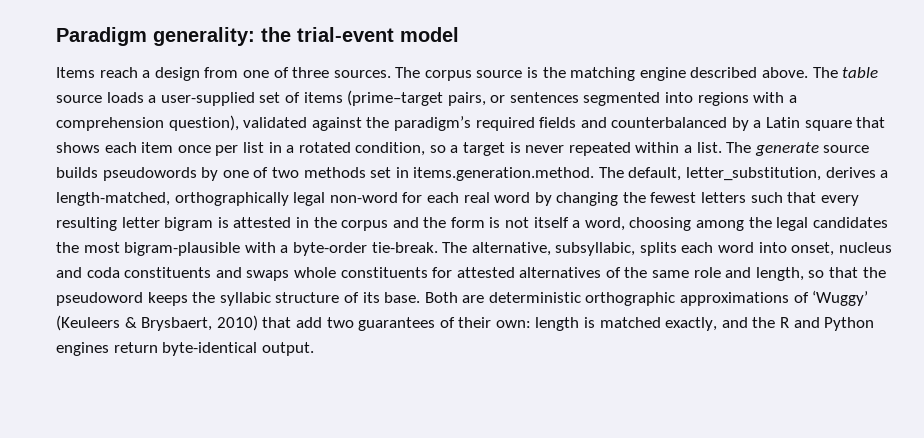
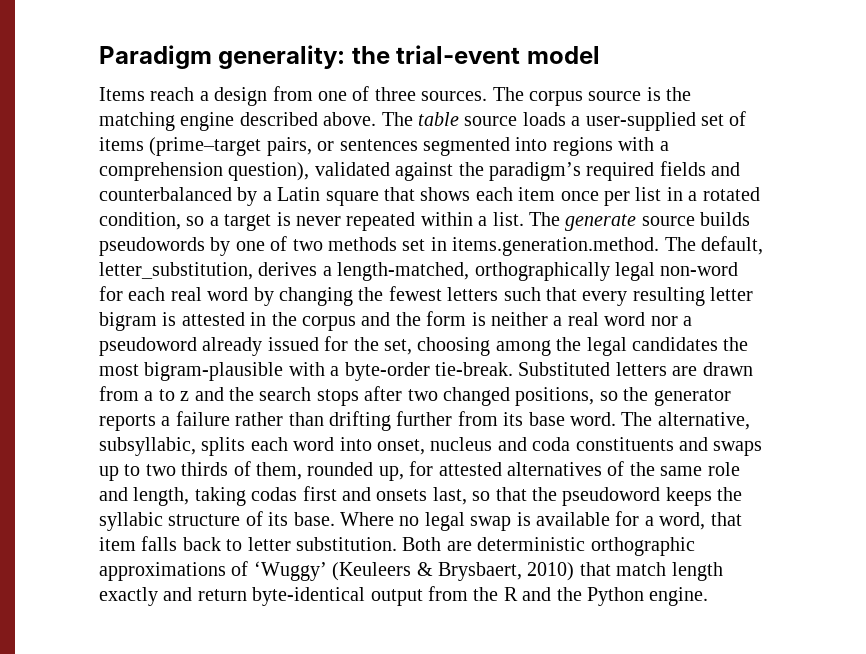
[505,217,625,231] not itself a word, -> [490,312,692,326] [99,336,412,356] neither a real word nor a pseudoword already issued for the set,
(438, 247) none -> [518,362,753,376] [99,386,731,406] [99,411,616,431] Substituted letters are drawn from a to z and the search stops after two changed positions, so the generator reports a failure rather than drifting further from its base word.
[293,267,428,278] whole constituents -> [99,461,404,481] up to two thirds of them, rounded up,
(804, 274) none -> [194,486,467,506] taking codas first and onsets last,
(421, 297) none -> [340,511,742,531] [99,536,397,551] Where no legal swap is available for a word, that item falls back to letter substitution.
[295,317,875,331] [56,342,314,356] add two guarantees of their own: length is matched exactly, and the R and Python engines return byte-identical output. -> [616,562,723,581] [99,586,709,606] match length exactly and return byte-identical output from the R and the Python engine.

